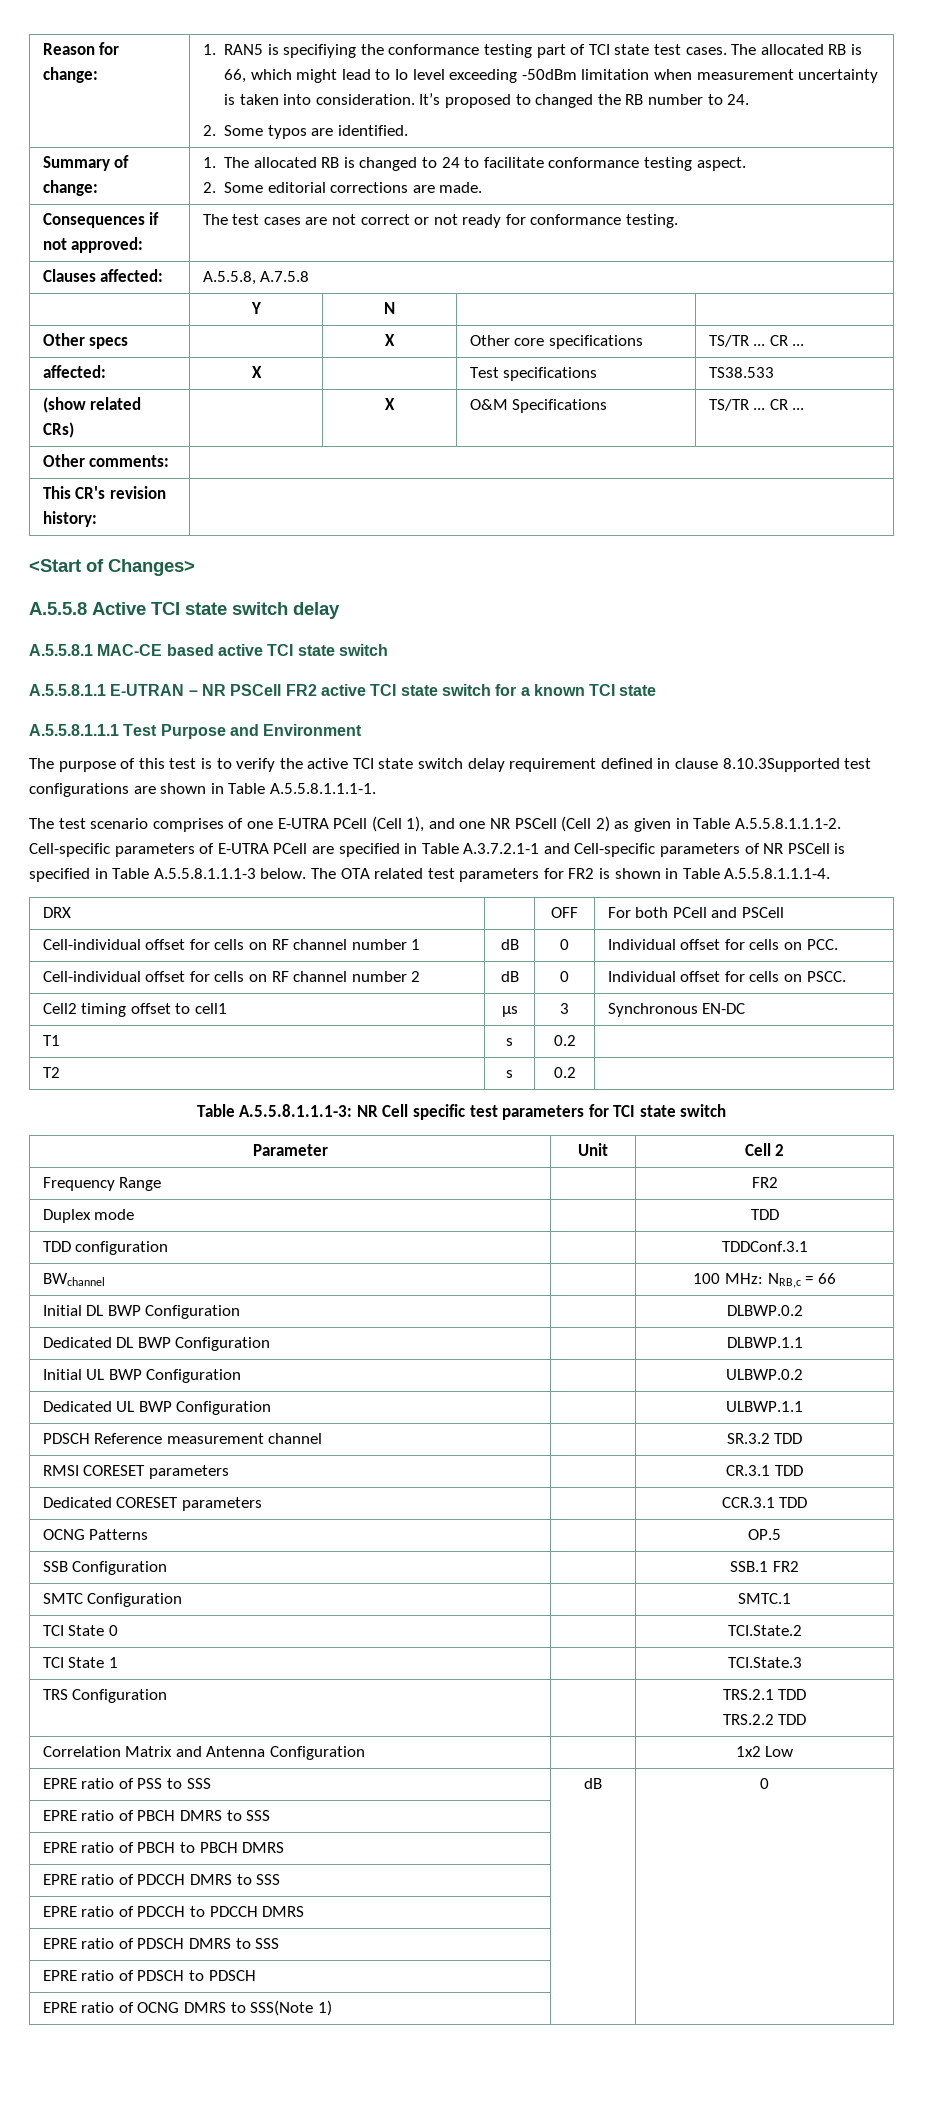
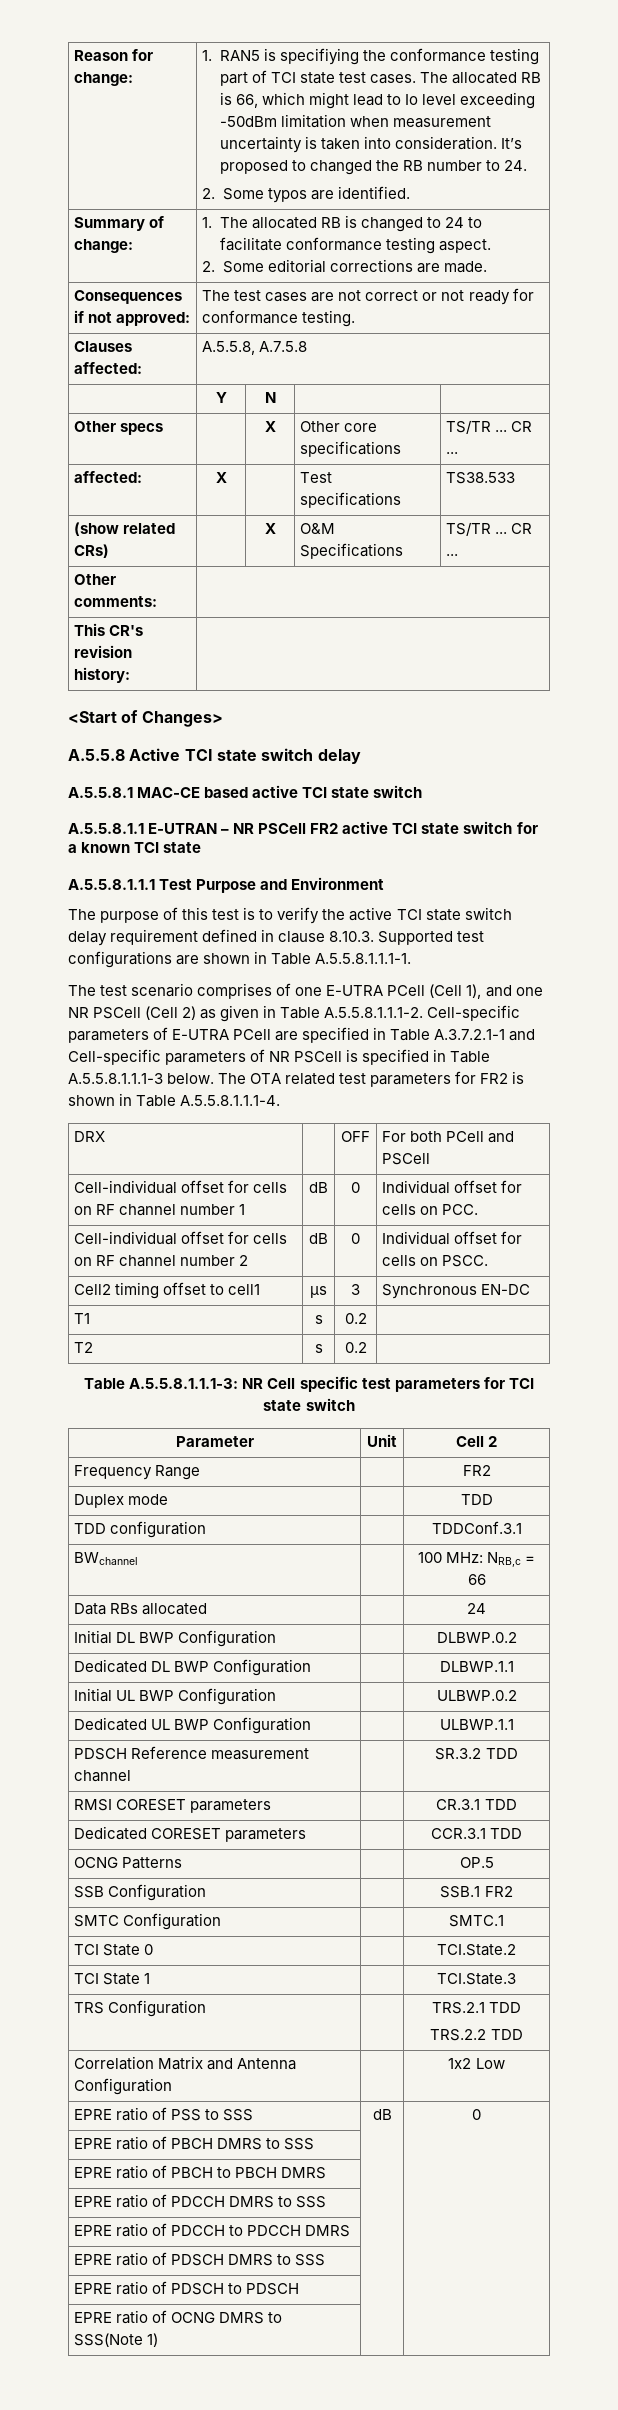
[722,758,840,772] 8.10.3Supported -> [329,931,454,945] 8.10.3. Supported
(836, 1278) none -> [74,1603,208,1615] [467,1603,486,1614] // Data RBs allocated | | 24

